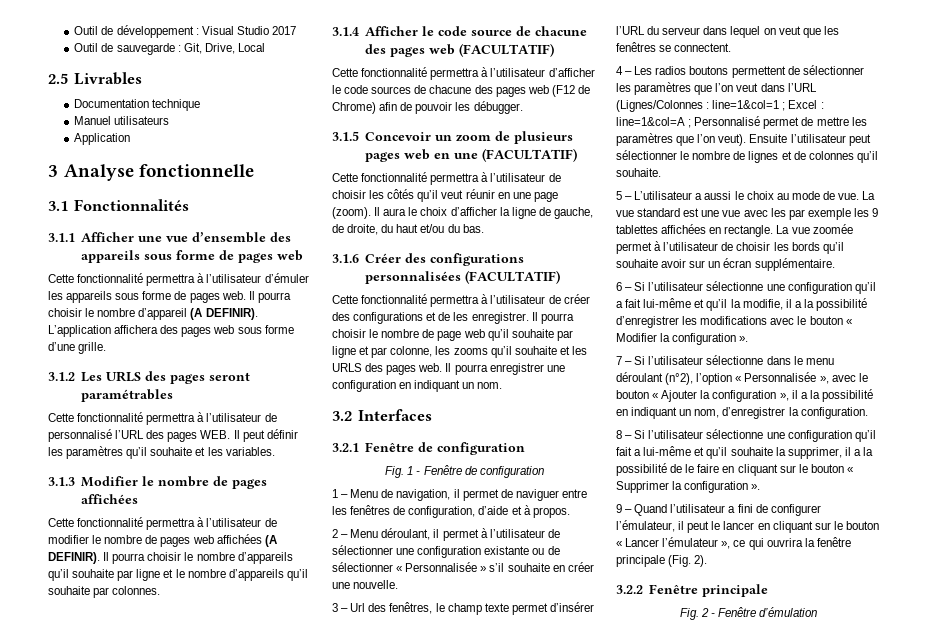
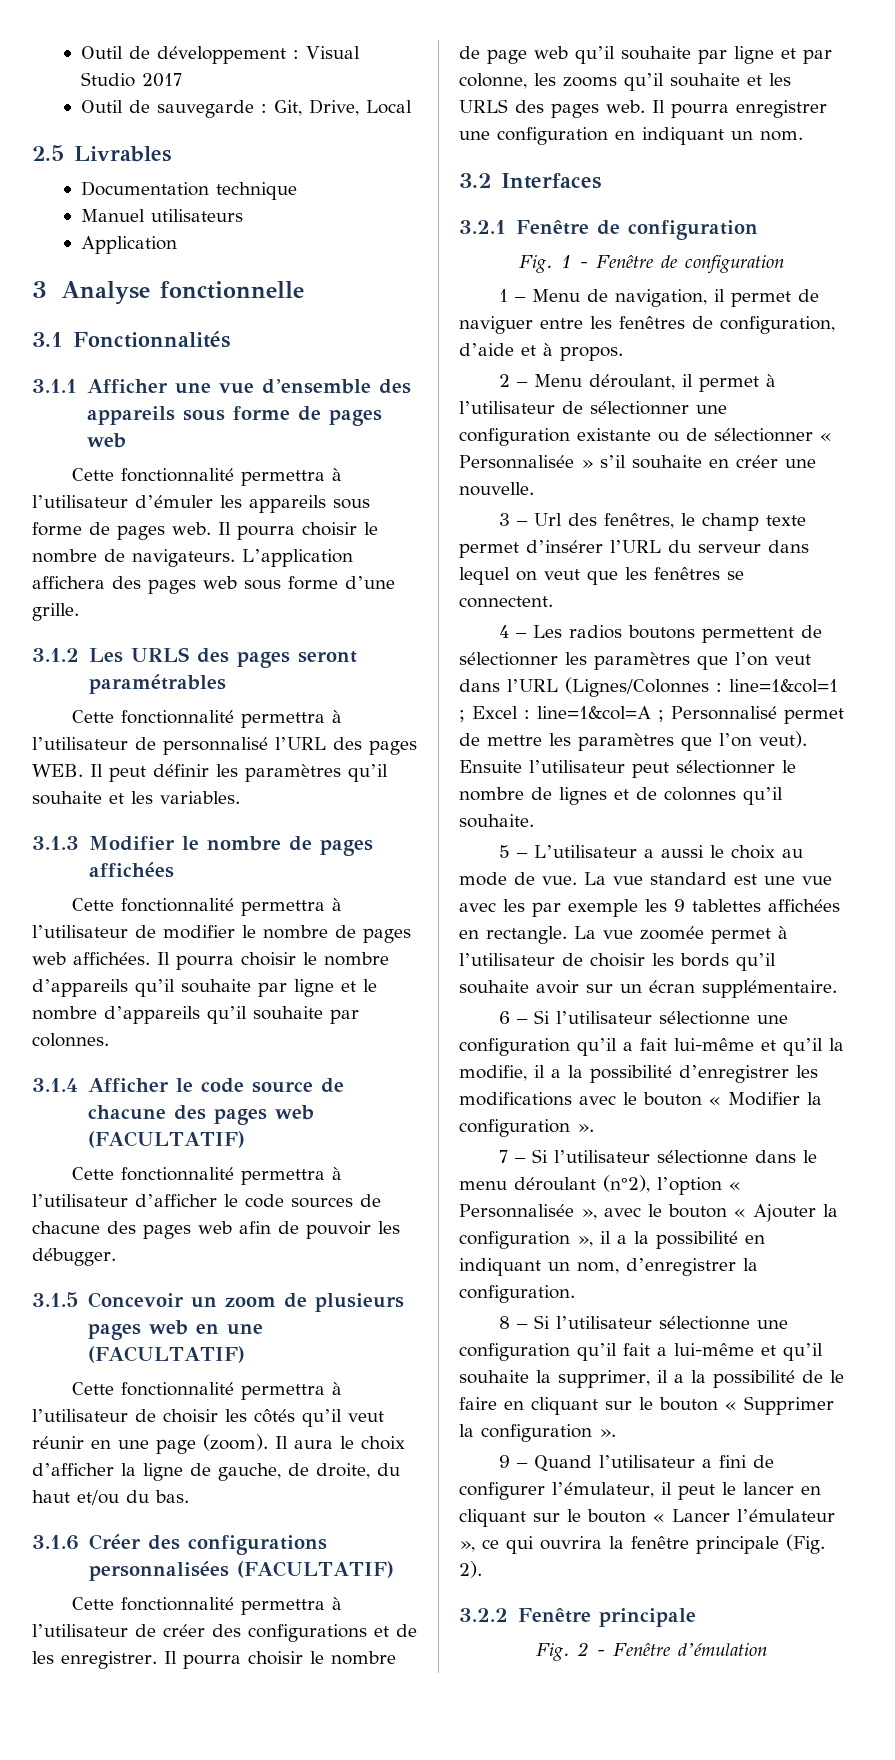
[138,308,258,320] d’appareil (A DEFINIR). -> [104,549,235,567] de navigateurs.
[216,534,277,547] [48,552,100,564] affichées (A DEFINIR). -> [73,952,150,965] affichées.
[551,85,590,97] [332,102,376,114] (F12 de Chrome) -> (232, 1227) none

